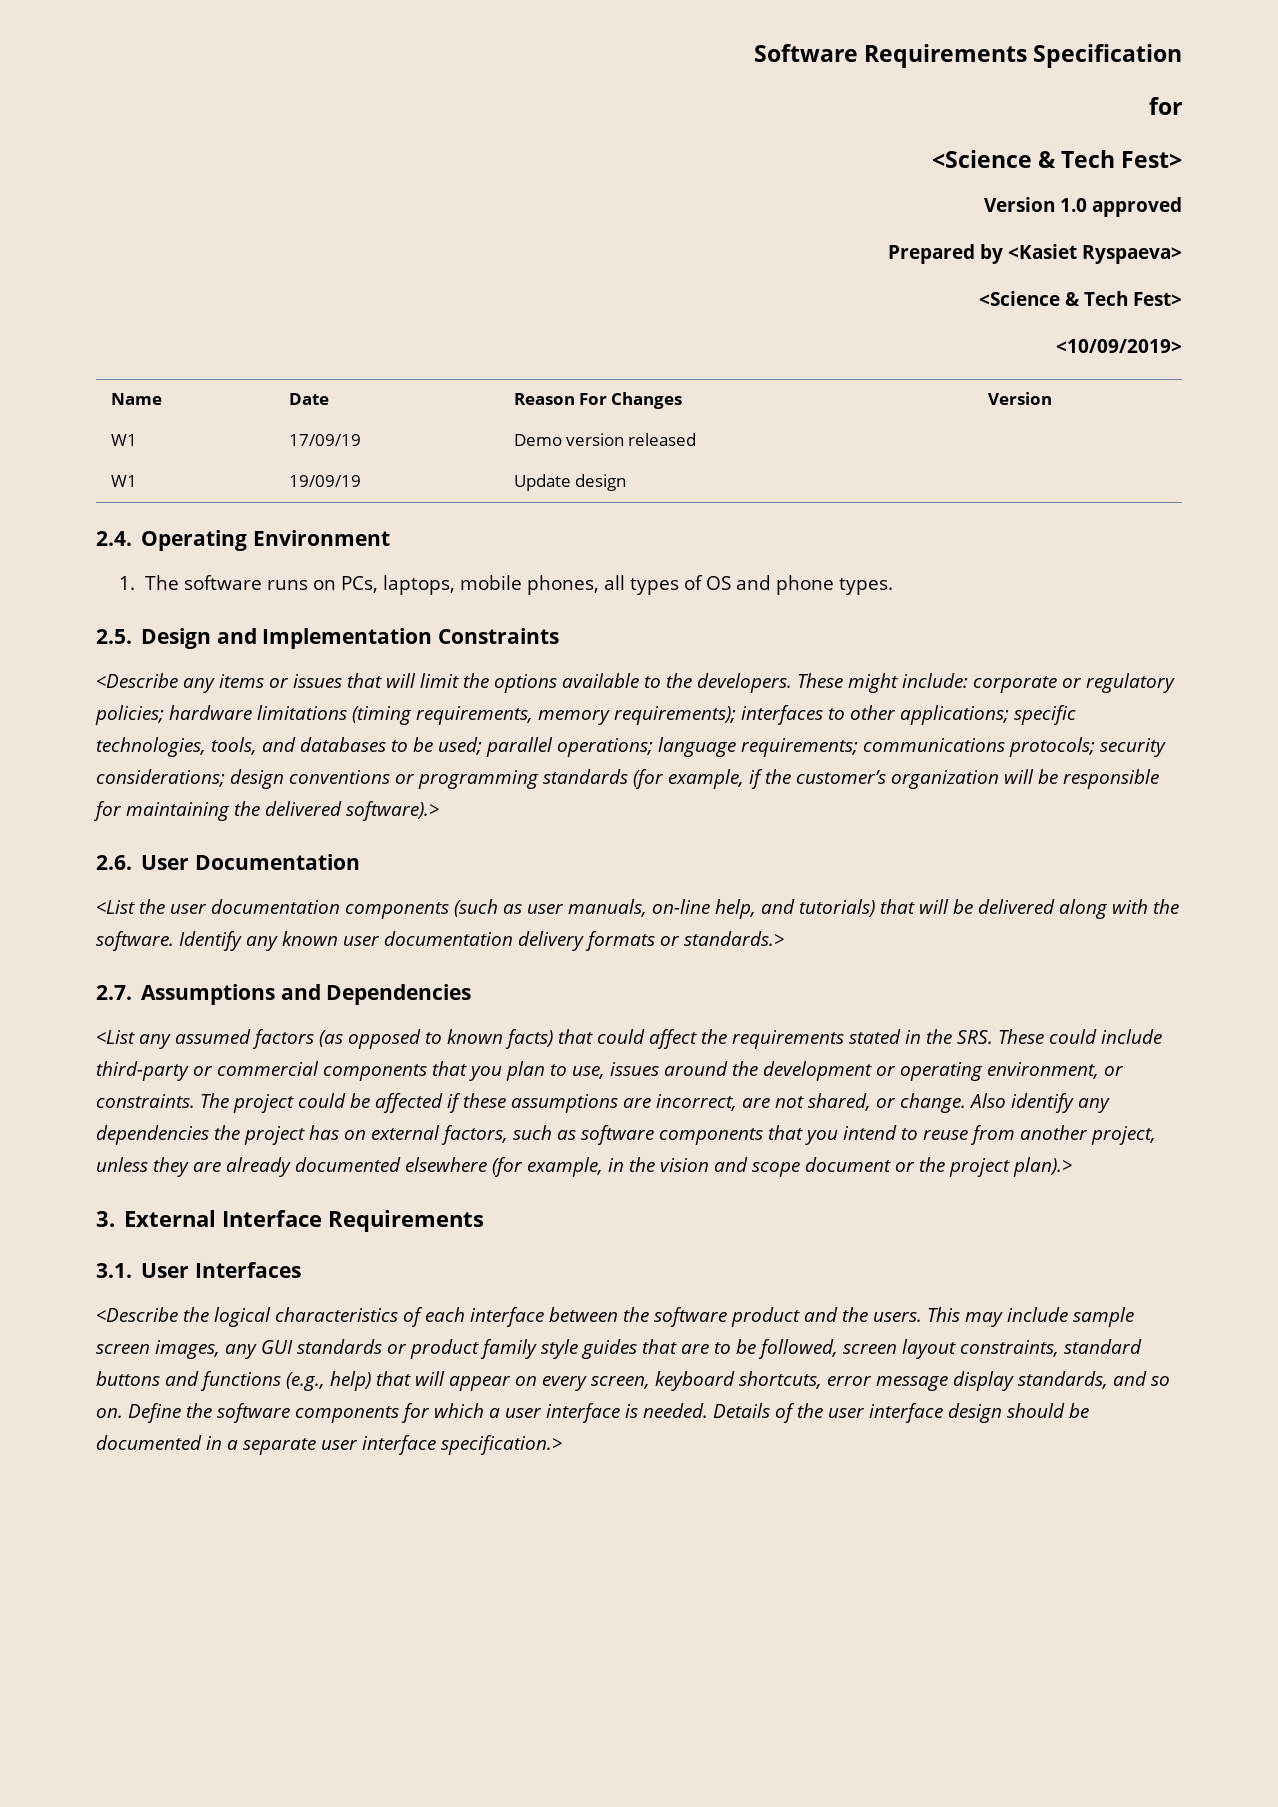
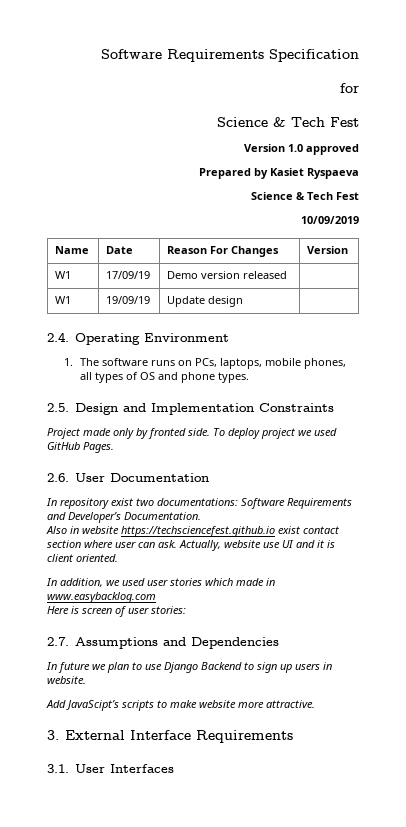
[931,150,1182,168] <Science & Tech Fest> -> [217,117,359,127] Science & Tech Fest
[1008,244,1182,264] [979,291,1182,306] [1056,339,1182,353] <Kasiet Ryspaeva> // <Science & Tech Fest> // <10/09/2019> -> [270,168,359,179] [251,192,359,200] [301,216,359,224] Kasiet Ryspaeva // Science & Tech Fest // 10/09/2019
[96,673,1175,693] [95,705,1076,725] [96,737,1166,757] [96,769,1160,789] [93,801,439,821] [96,854,360,870] [96,899,1179,919] [96,931,784,951] [96,984,472,1005] [96,1029,1162,1049] [96,1061,1124,1081] [96,1093,1110,1113] [96,1125,1156,1145] [96,1157,1072,1177] <Describe any items or issues that will limit the options available to the developers. These might include: corporate or regulatory policies; hardware limitations (timing requirements, memory requirements); interfaces to other applications; specific technologies, tools, and databases to be used; parallel operations; language requirements; communications protocols; security considerations; design conventions or programming standards (for example, if the customer’s organization will be responsible for maintaining the delivered software).> // 2.6. User Documentation // <List the user documentation components (such as user manuals, on-line help, and tutorials) that will be delivered along with the software. Identify any known user documentation delivery formats or standards.> // 2.7. Assumptions and Dependencies // <List any assumed factors (as opposed to known facts) that could affect the requirements stated in the SRS. These could include third-party or commercial components that you plan to use, issues around the development or operating environment, or constraints. The project could be affected if these assumptions are incorrect, are not shared, or change. Also identify any dependencies the project has on external factors, such as software components that you intend to reuse from another project, unless they are already documented elsewhere (for example, in the vision and scope document or the project plan).> -> [47,428,337,439] [47,442,114,453] [47,473,209,482] [46,498,352,509] [47,512,201,523] [46,526,339,537] [47,540,335,551] [47,554,118,562] [46,578,275,587] [47,592,156,603] [47,606,186,617] [47,637,279,649] [46,662,332,673] [47,676,86,684] [46,700,315,711] Project made only by fronted side. To deploy project we used GitHub Pages. // 2.6. User Documentation // In repository exist two documentations: Software Requirements and Developer’s Documentation. // Also in website https://techsciencefest.github.io exist contact section where user can ask. Actually, website use UI and it is client oriented. // In addition, we used user stories which made in www.easybacklog.com // Here is screen of user stories: // 2.7. Assumptions and Dependencies // In future we plan to use Django Backend to sign up users in website. // Add JavaScipt’s scripts to make website more attractive.
[96,1307,1134,1327] [96,1339,1142,1359] [96,1371,1170,1391] [96,1403,1089,1423] [96,1435,562,1455] // <Describe the logical characteristics of each interface between the software product and the users. This may include sample screen images, any GUI standards or product family style guides that are to be followed, screen layout constraints, standard buttons and functions (e.g., help) that will appear on every screen, keyboard shortcuts, error message display standards, and so on. Define the software components for which a user interface is needed. Details of the user interface design should be documented in a separate user interface specification.> -> (174, 768) none

